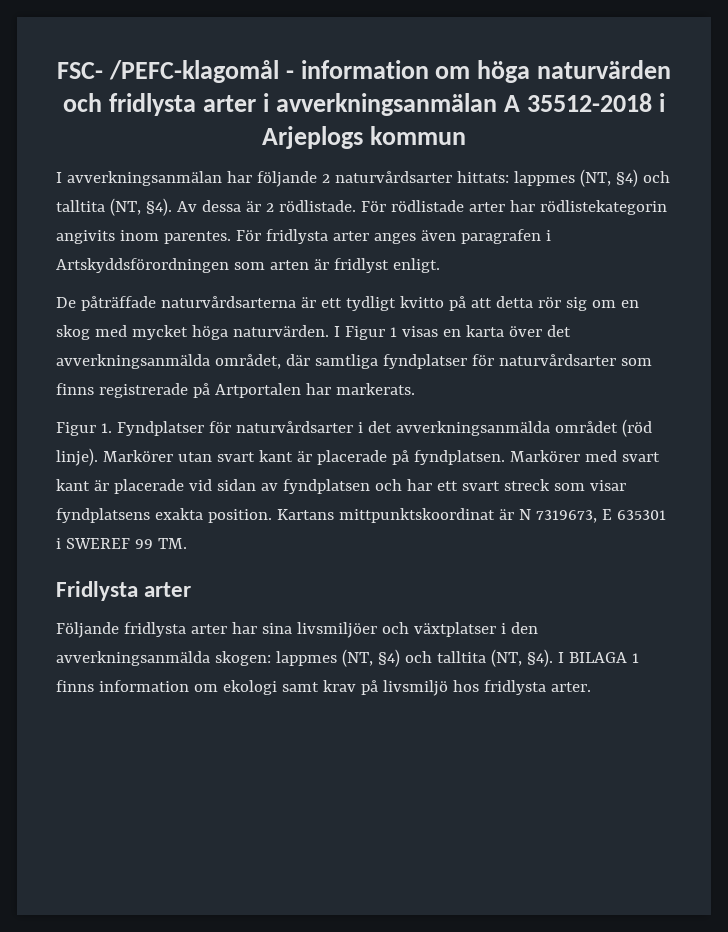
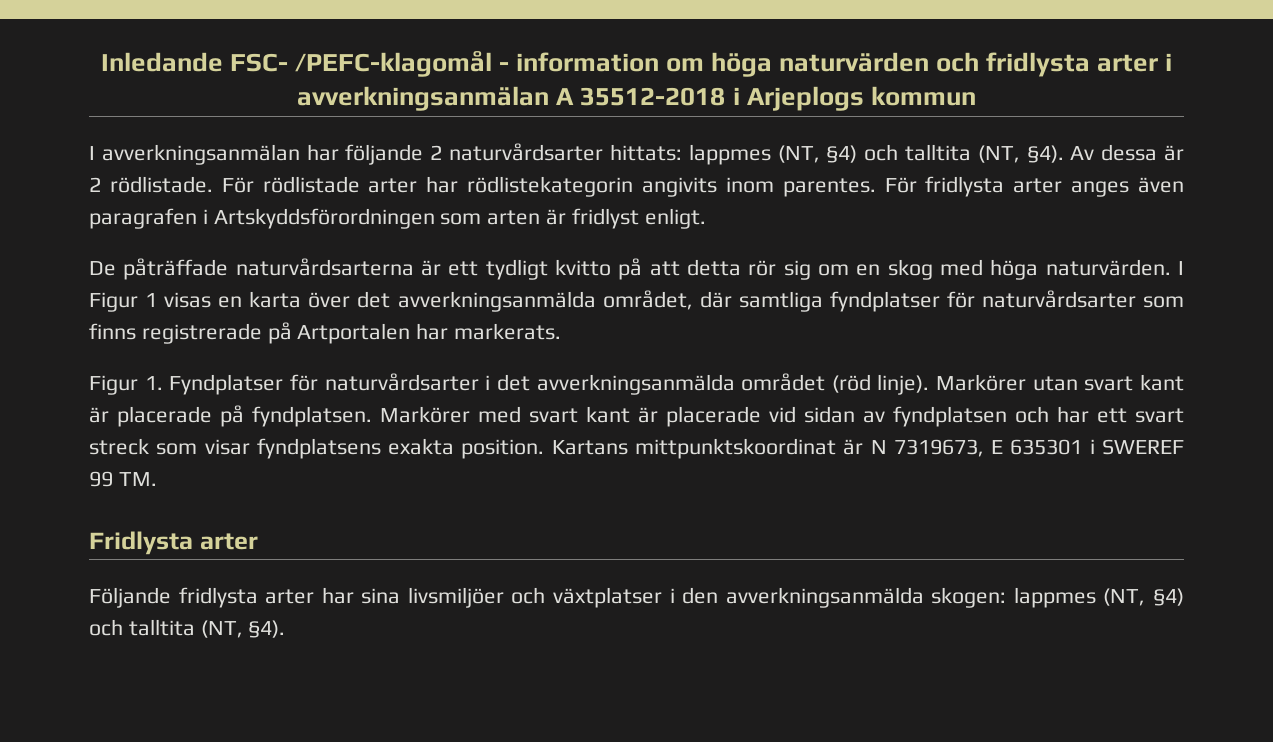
(56, 70) none -> [100,52,223,72] Inledande
[131,325,188,340] mycket -> (984, 267) none
[557,652,639,663] [56,680,591,696] I BILAGA 1 finns information om ekologi samt krav på livsmiljö hos fridlysta arter. -> (286, 629) none

